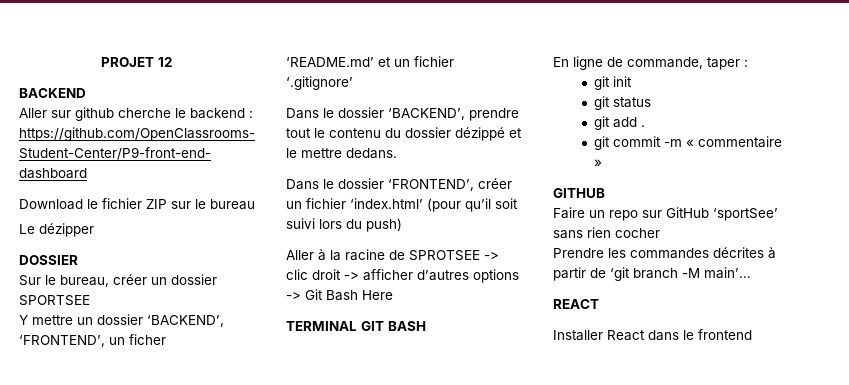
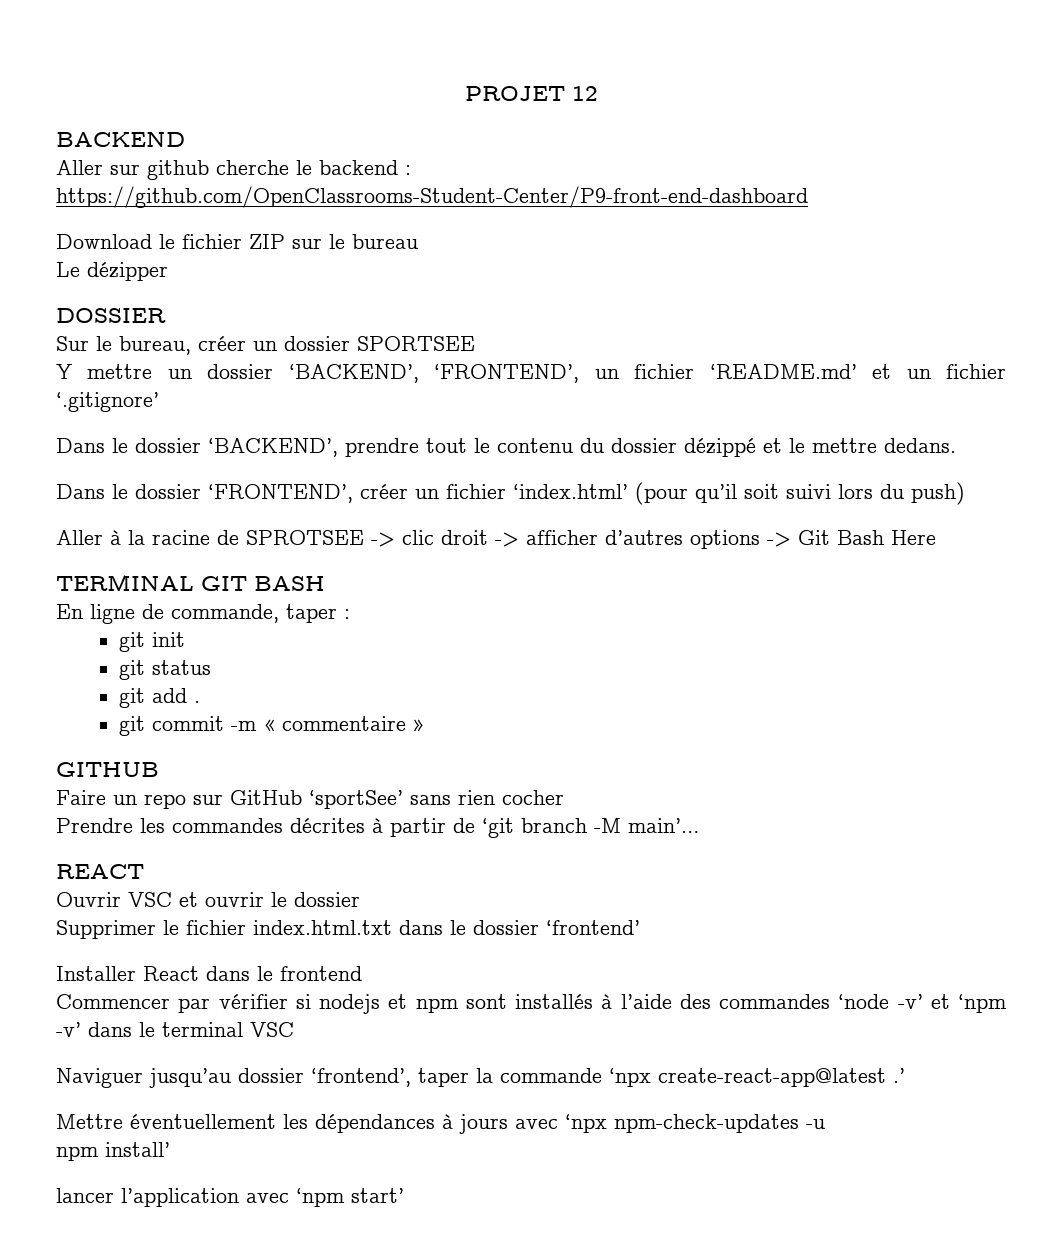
[129,334,166,345] ficher -> [634,364,695,379] fichier
(599, 304) none -> [56,892,360,907] [56,920,640,939] // Ouvrir VSC et ouvrir le dossier // Supprimer le fichier index.html.txt dans le dossier ‘frontend’
(752, 334) none -> [56,994,1007,1014] [56,1022,294,1037] [56,1068,905,1088] [56,1114,825,1134] [56,1142,170,1161] [56,1188,404,1207] // Commencer par vérifier si nodejs et npm sont installés à l’aide des commandes ‘node -v’ et ‘npm -v’ dans le terminal VSC // Naviguer jusqu’au dossier ‘frontend’, taper la commande ‘npx create-react-app@latest .’ // Mettre éventuellement les dépendances à jours avec ‘npx npm-check-updates -u // npm install’ // lancer l’application avec ‘npm start’

